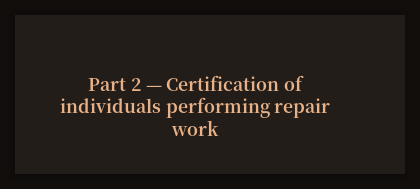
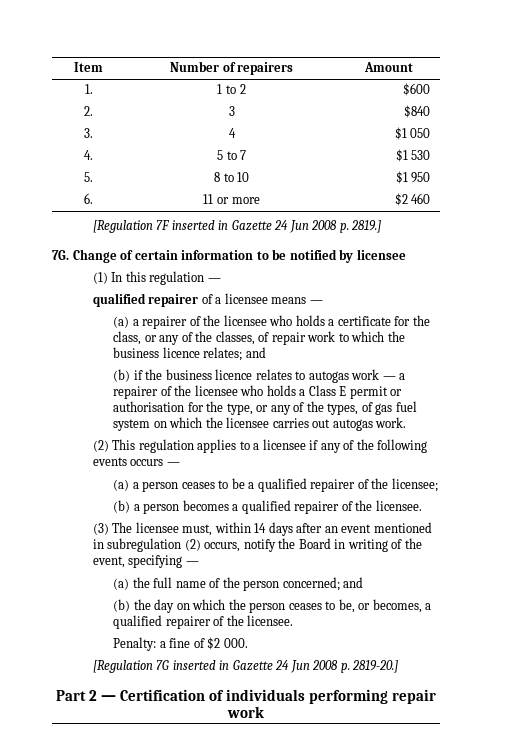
(88, 84) none -> [74,62,103,72] [169,61,294,75] [364,62,413,72] [84,84,93,94] [217,84,246,94] [403,83,431,96] [84,106,93,116] [228,106,235,116] [404,105,431,118] [84,128,93,138] [228,128,236,138] [394,127,431,140] [84,150,93,160] [216,150,247,160] [395,149,431,162] [84,172,93,182] [213,172,250,182] [395,171,431,184] [84,193,93,204] [203,194,260,204] [394,193,431,206] [92,220,382,233] [52,249,406,263] [92,271,221,285] [92,293,323,307] [113,315,430,329] [113,331,405,345] [113,347,266,361] [113,369,406,383] [113,385,403,399] [113,401,417,415] [113,417,407,431] [92,439,428,453] [92,457,180,466] [113,478,438,492] [113,500,422,514] [92,522,432,536] [92,538,422,552] [92,555,199,568] [113,577,364,591] [113,599,432,613] [113,615,294,629] [113,637,248,651] [92,660,399,673] Item | Number of repairers | Amount // 1. | 1 to 2 | $600 // 2. | 3 | $840 // 3. | 4 | $1 050 // 4. | 5 to 7 | $1 530 // 5. | 8 to 10 | $1 950 // 6. | 11 or more | $2 460 // [Regulation 7F inserted in Gazette 24 Jun 2008 p. 2819.] // 7G. Change of certain information to be notified by licensee // (1) In this regulation — // qualified repairer of a licensee means — // (a) a repairer of the licensee who holds a certificate for the class, or any of the classes, of repair work to which the business licence relates; and // (b) if the business licence relates to autogas work — a repairer of the licensee who holds a Class E permit or authorisation for the type, or any of the types, of gas fuel system on which the licensee carries out autogas work. // (2) This regulation applies to a licensee if any of the following events occurs — // (a) a person ceases to be a qualified repairer of the licensee; // (b) a person becomes a qualified repairer of the licensee. // (3) The licensee must, within 14 days after an event mentioned in subregulation (2) occurs, notify the Board in writing of the event, specifying — // (a) the full name of the person concerned; and // (b) the day on which the person ceases to be, or becomes, a qualified repairer of the licensee. // Penalty: a fine of $2 000. // [Regulation 7G inserted in Gazette 24 Jun 2008 p. 2819-20.] //

